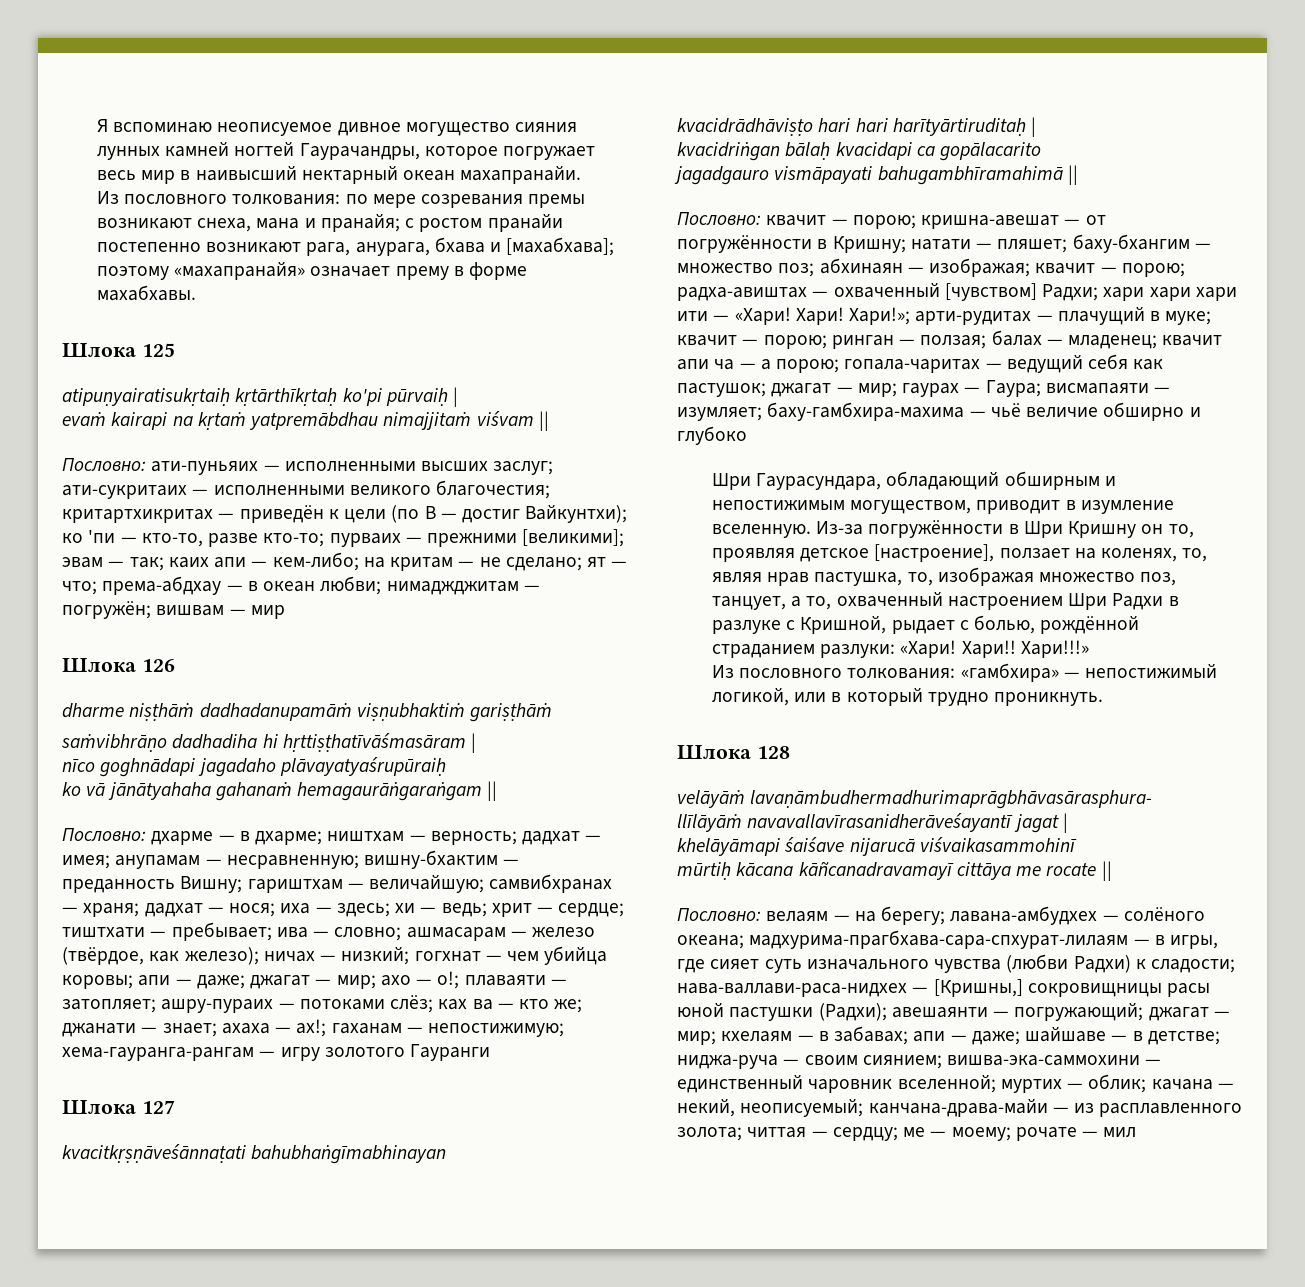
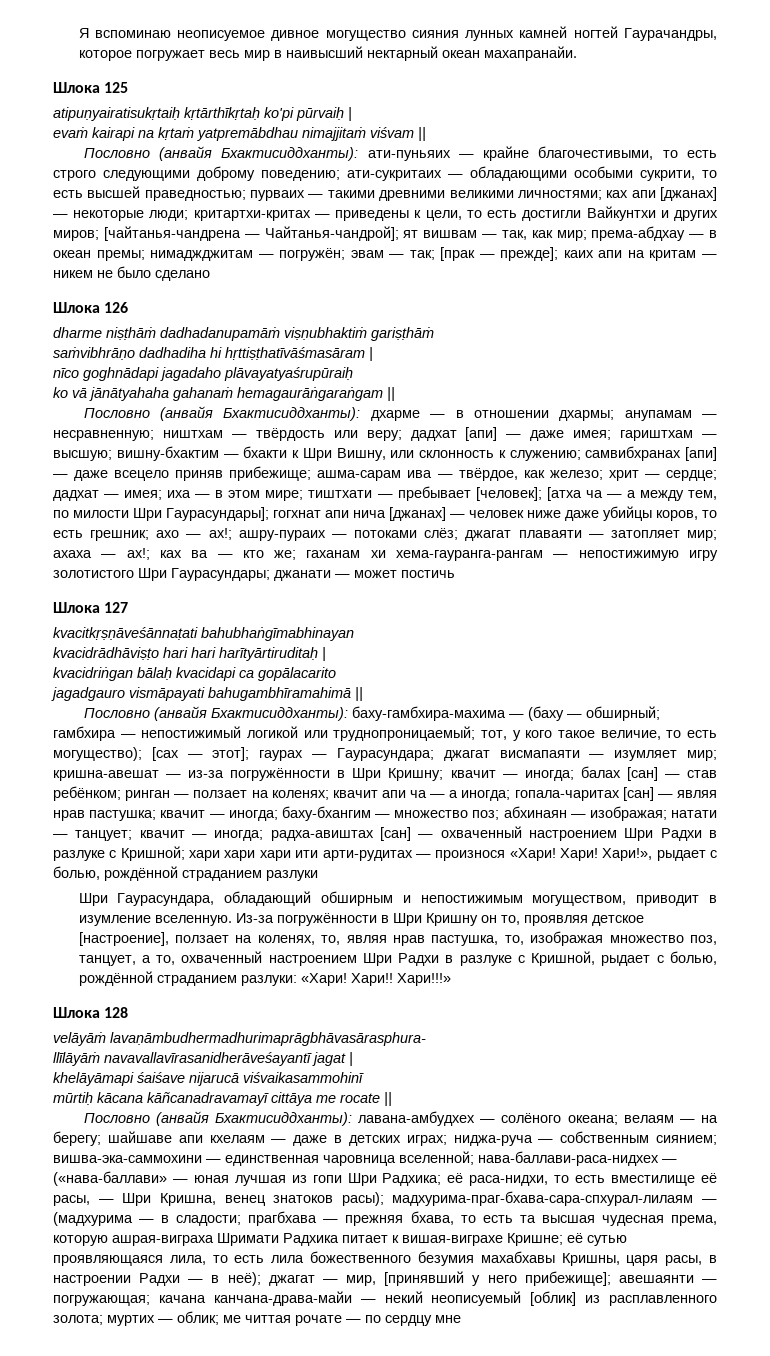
[96,191,586,208] [96,213,563,232] [96,237,615,256] [96,261,528,280] [96,285,196,301] // Из пословного толкования: по мере созревания премы возникают снеха, мана и пранайя; с ростом пранайи постепенно возникают рага, анурага, бхава и [махабхава]; поэтому «махапранайя» означает прему в форме махабхавы. -> (577, 53) none
[62,458,554,475] [62,480,551,499] [62,504,628,523] [62,529,625,547] [62,552,628,571] [62,581,97,595] Пословно: ати-пуньяих — исполненными высших заслуг; ати-сукритаих — исполненными великого благочестия; критартхикритах — приведён к цели (по B — достиг Вайкунтхи); ко 'пи — кто-то, разве кто-то; пурваих — прежними [великими]; эвам — так; каих апи — кем-либо; на критам — не сделано; ят — что; -> [83,146,717,161] [53,166,717,181] [53,186,718,201] [53,206,719,221] [53,226,587,241] Пословно (анвайя Бхактисиддханты): ати-пуньяих — крайне благочестивыми, то есть строго следующими доброму поведению; ати-сукритаих — обладающими особыми сукрити, то есть высшей праведностью; пурваих — такими древними великими личностями; ках апи [джанах] — некоторые люди; критартхи-критах — приведены к цели, то есть достигли Вайкунтхи и других миров; [чайтанья-чандрена — Чайтанья-чандрой]; ят вишвам — так, как мир;
[320,576,382,595] любви; -> [96,250,145,261] премы;
[156,605,285,619] вишвам — мир -> [350,247,717,261] [53,266,210,281] эвам — так; [прак — прежде]; каих апи на критам — никем не было сделано
[62,828,602,845] [62,850,520,869] [62,874,613,893] [62,903,625,917] [62,922,596,941] [62,946,608,965] [62,971,567,989] [62,995,434,1013] Пословно: дхарме — в дхарме; ништхам — верность; дадхат — имея; анупамам — несравненную; вишну-бхактим — преданность Вишну; гариштхам — величайшую; самвибхранах — храня; дадхат — нося; иха — здесь; хи — ведь; хрит — сердце; тиштхати — пребывает; ива — словно; ашмасарам — железо (твёрдое, как железо); ничах — низкий; гогхнат — чем убийца коровы; апи — даже; джагат — мир; ахо — о!; плаваяти — затопляет; ашру-пураих — потоками слёз; -> [83,406,717,421] [53,427,717,441] [53,446,717,461] [53,466,718,481] [53,486,717,501] [53,506,717,521] [53,528,717,541] [53,548,150,560] Пословно (анвайя Бхактисиддханты): дхарме — в отношении дхармы; анупамам — несравненную; ништхам — твёрдость или веру; дадхат [апи] — даже имея; гариштхам — высшую; вишну-бхактим — бхакти к Шри Вишну, или склонность к служению; самвибхранах [апи] — даже всецело приняв прибежище; ашма-сарам ива — твёрдое, как железо; хрит — сердце; дадхат — имея; иха — в этом мире; тиштхати — пребывает [человек]; [атха ча — а между тем, по милости Шри Гаурасундары]; гогхнат апи нича [джанах] — человек ниже даже убийцы коров, то есть грешник; ахо — ах!; ашру-пураих — потоками слёз; джагат плаваяти — затопляет мир; ахаха — ах!;
[62,1019,565,1037] [62,1044,491,1061] джанати — знает; ахаха — ах!; гаханам — непостижимую; хема-гауранга-рангам — игру золотого Гауранги -> [306,550,718,561] [53,568,455,581] гаханам хи хема-гауранга-рангам — непостижимую игру золотистого Шри Гаурасундары; джанати — может постичь
[677,212,1106,229] [677,235,1068,253] Пословно: квачит — порою; кришна-авешат — от погружённости в Кришну; натати — пляшет; -> [83,706,660,721] [53,726,717,741] [53,747,718,761] [53,766,718,781] [53,786,717,801] [53,810,278,821] Пословно (анвайя Бхактисиддханты): баху-гамбхира-махима — (баху — обширный; гамбхира — непостижимый логикой или труднопроницаемый; тот, у кого такое величие, то есть могущество); [сах — этот]; гаурах — Гаурасундара; джагат висмапаяти — изумляет мир; кришна-авешат — из-за погружённости в Шри Кришну; квачит — иногда; балах [сан] — став ребёнком; ринган — ползает на коленях; квачит апи ча — а иногда; гопала-чаритах [сан] — являя нрав пастушка; квачит — иногда;
[1035,263,1185,277] [677,282,1237,301] [677,306,1212,325] [677,330,1223,349] [677,354,1164,373] [677,380,1171,397] [677,402,1201,421] [677,426,747,445] квачит — порою; радха-авиштах — охваченный [чувством] Радхи; хари хари хари ити — «Хари! Хари! Хари!»; арти-рудитах — плачущий в муке; квачит — порою; ринган — ползая; балах — младенец; квачит апи ча — а порою; гопала-чаритах — ведущий себя как пастушок; джагат — мир; гаурах — Гаура; висмапаяти — изумляет; баху-гамбхира-махима — чьё величие обширно и глубоко -> [670,810,717,818] [53,826,718,841] [53,846,717,861] [53,866,318,881] натати — танцует; квачит — иногда; радха-авиштах [сан] — охваченный настроением Шри Радхи в разлуке с Кришной; хари хари хари ити арти-рудитах — произнося «Хари! Хари! Хари!», рыдает с болью, рождённой страданием разлуки
[711,663,1218,682] [711,687,1104,706] // Из пословного толкования: «гамбхира» — непостижимый логикой, или в который трудно проникнуть. -> (451, 979) none
[677,906,1205,925] [677,930,1219,949] [677,954,1236,973] [677,979,1211,997] [677,1002,1230,1021] [677,1026,1220,1045] Пословно: велаям — на берегу; лавана-амбудхех — солёного океана; мадхурима-прагбхава-сара-спхурат-лилаям — в игры, где сияет суть изначального чувства (любви Радхи) к сладости; нава-валлави-раса-нидхех — [Кришны,] сокровищницы расы юной пастушки (Радхи); авешаянти — погружающий; джагат — мир; кхелаям — в забавах; апи — даже; шайшаве — в детстве; -> [83,1111,718,1126] [53,1131,447,1146] Пословно (анвайя Бхактисиддханты): лавана-амбудхех — солёного океана; велаям — на берегу; шайшаве апи кхелаям — даже в детских играх;
[804,1055,858,1065] своим -> [560,1131,650,1143] собственным
[677,1074,1234,1093] [677,1098,1243,1117] [677,1127,1137,1141] единственный чаровник вселенной; муртих — облик; качана — некий, неописуемый; канчана-драва-майи — из расплавленного золота; читтая — сердцу; ме — моему; рочате — мил -> [225,1151,677,1166] [53,1171,717,1186] [53,1191,717,1206] [53,1211,718,1226] [53,1233,627,1246] [53,1251,718,1266] [53,1271,717,1286] [53,1291,717,1306] [53,1311,461,1326] единственная чаровница вселенной; нава-баллави-раса-нидхех — («нава-баллави» — юная лучшая из гопи Шри Радхика; её раса-нидхи, то есть вместилище её расы, — Шри Кришна, венец знатоков расы); мадхурима-праг-бхава-сара-спхурал-лилаям — (мадхурима — в сладости; прагбхава — прежняя бхава, то есть та высшая чудесная према, которую ашрая-виграха Шримати Радхика питает к вишая-виграхе Кришне; её сутью проявляющаяся лила, то есть лила божественного безумия махабхавы Кришны, царя расы, в настроении Радхи — в неё); джагат — мир, [принявший у него прибежище]; авешаянти — погружающая; качана канчана-драва-майи — некий неописуемый [облик] из расплавленного золота; муртих — облик; ме читтая рочате — по сердцу мне

